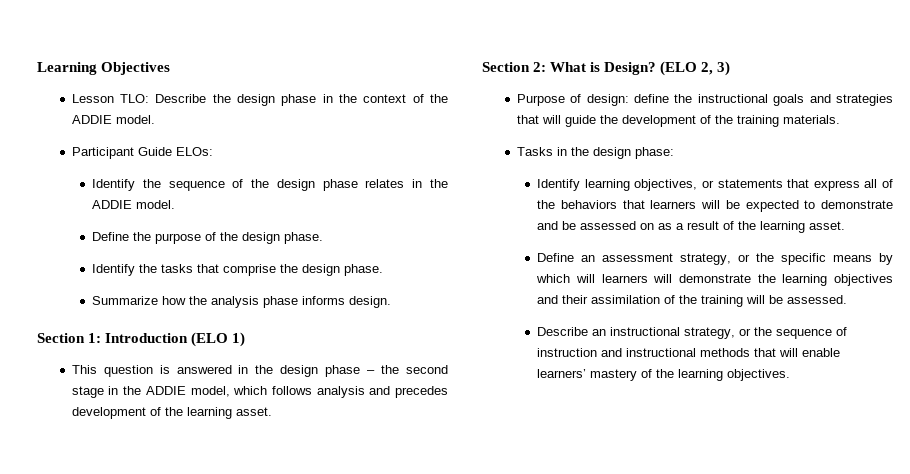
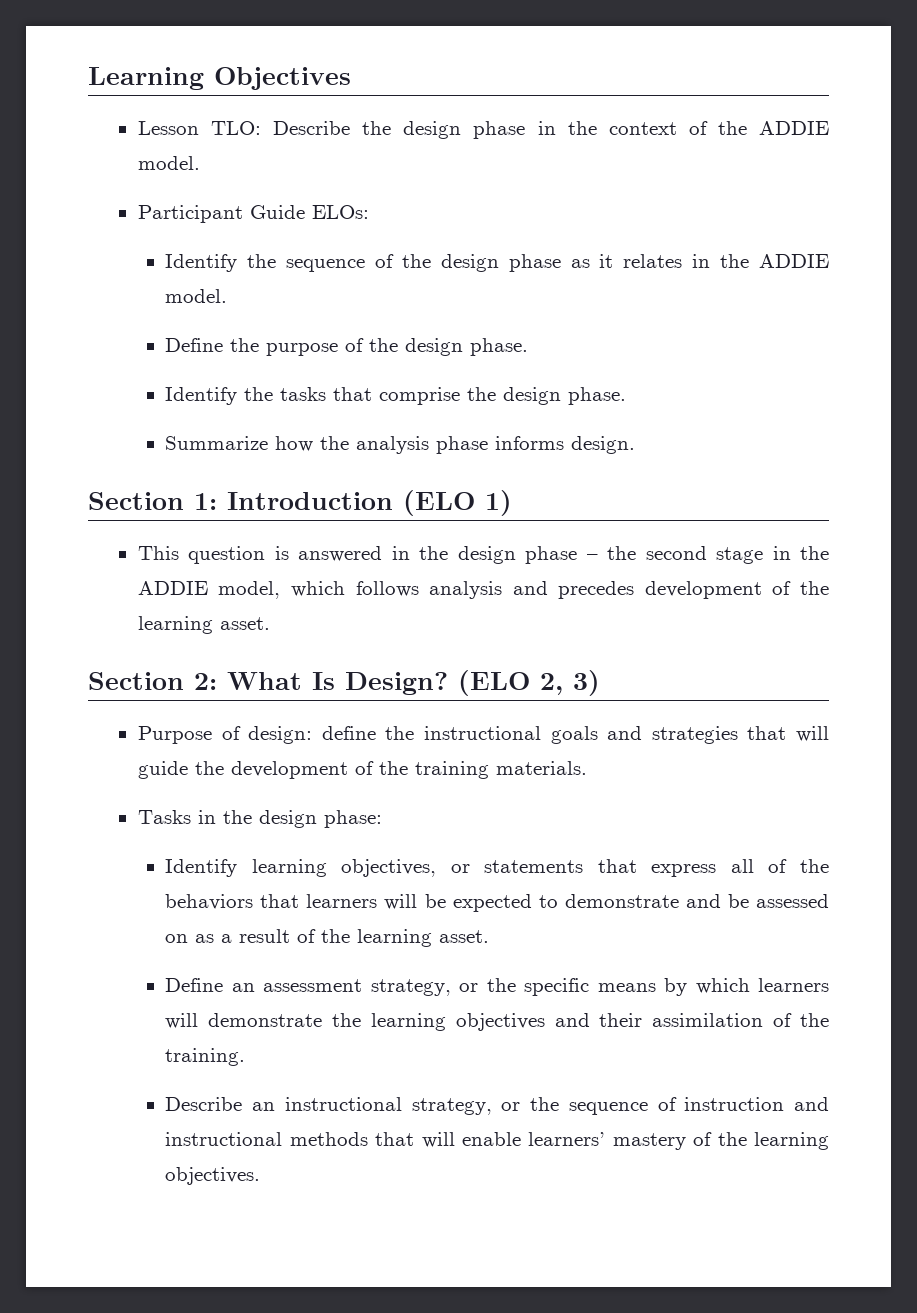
(358, 185) none -> [570,254,614,268] as it
[590,62,601,72] is -> [312,672,335,690] Is
[575,274,595,283] will -> (750, 986) none
[701,295,848,307] training will be assessed. -> [165,1048,246,1066] training.

